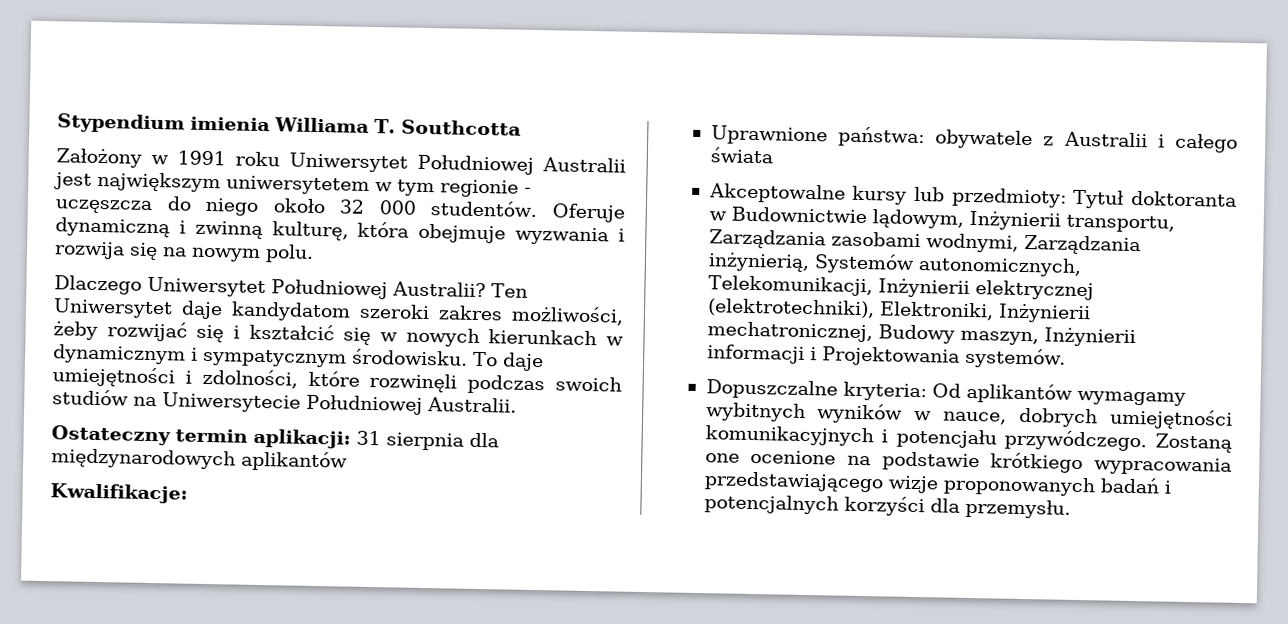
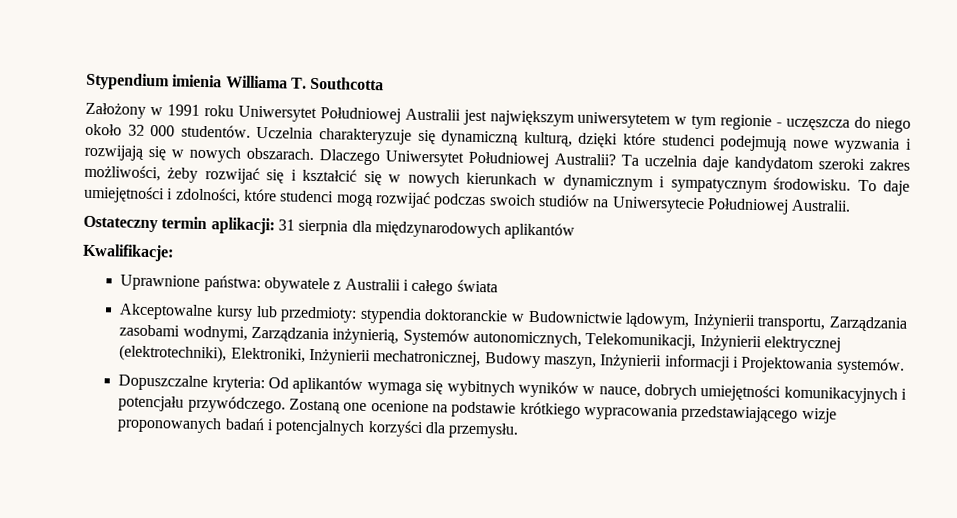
[551,203,625,223] [55,217,625,246] [54,241,314,263] Oferuje dynamiczną i zwinną kulturę, która obejmuje wyzwania i rozwija się na nowym polu. // -> [256,126,913,154] [84,144,314,163] Uczelnia charakteryzuje się dynamiczną kulturą, dzięki które studenci podejmują nowe wyzwania i rozwijają się w nowych obszarach.
[490,283,528,298] [53,298,173,319] Ten Uniwersytet -> [621,154,697,167] Ta uczelnia
[369,372,458,393] rozwinęli -> [280,190,431,209] studenci mogą rozwijać
[1072,189,1237,209] Tytuł doktoranta -> [359,307,509,324] stypendia doktoranckie
[1076,390,1186,406] wymagamy -> [366,380,444,395] wymaga się

